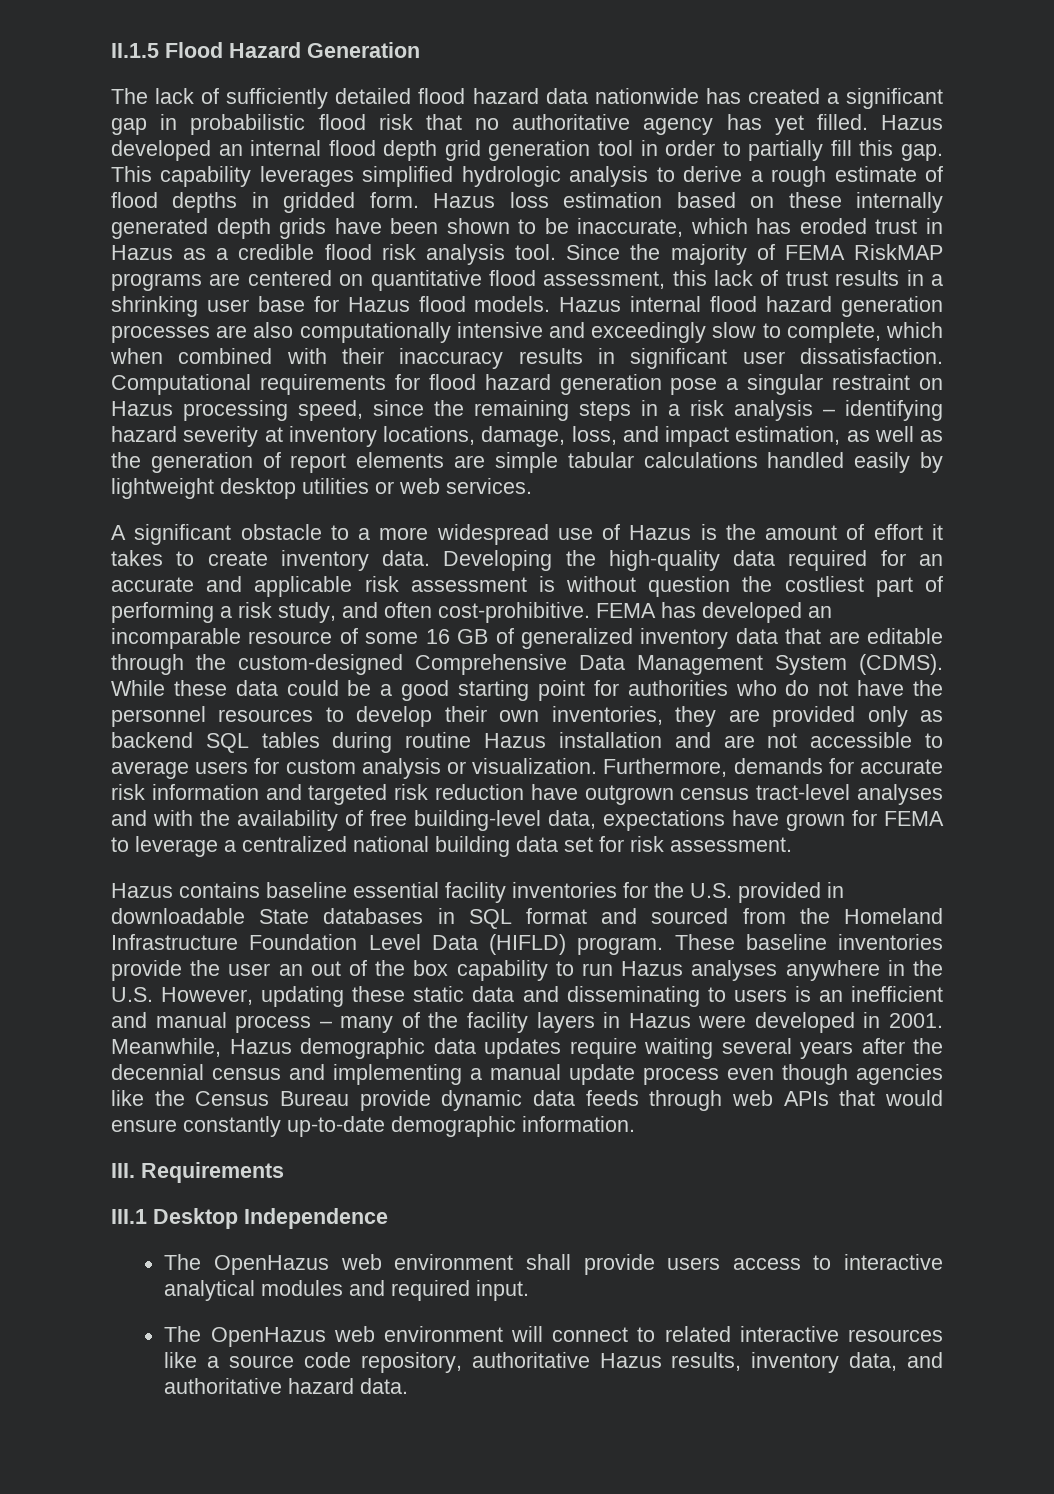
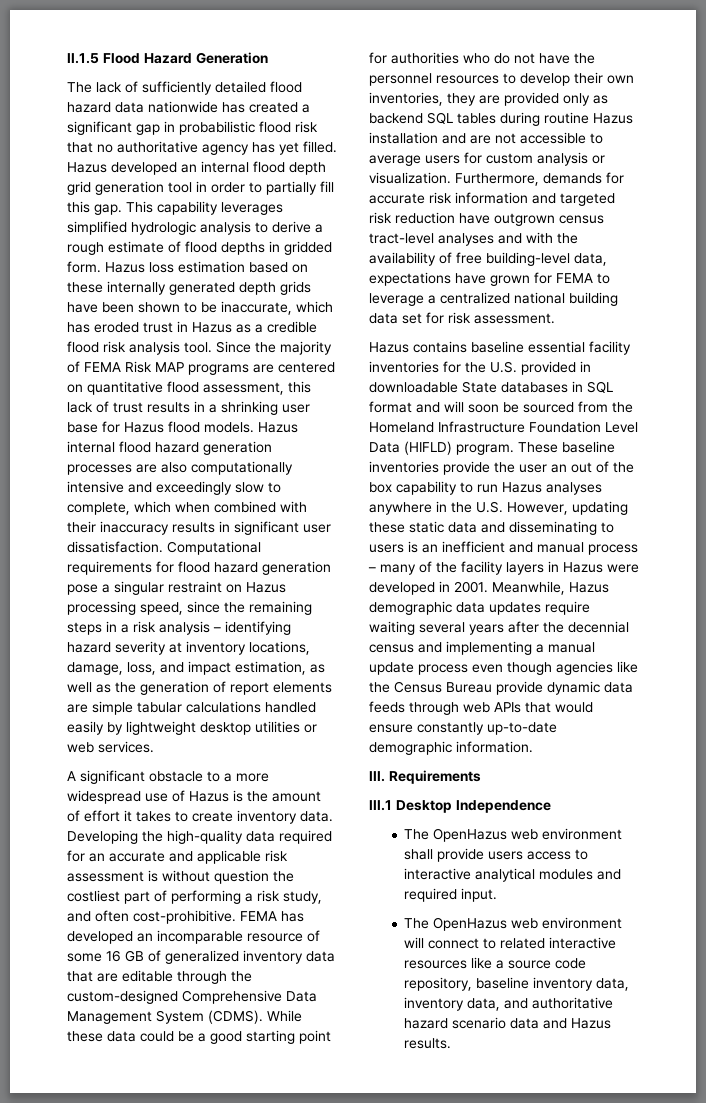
[854,244,944,260] RiskMAP -> [125,361,184,373] Risk MAP
(638, 916) none -> [444,401,519,413] will soon be
[471,1352,742,1371] authoritative Hazus results, -> [476,977,630,991] baseline inventory data,
[360,1378,409,1394] data. -> [452,1017,612,1029] [404,1038,452,1049] scenario data and Hazus results.

